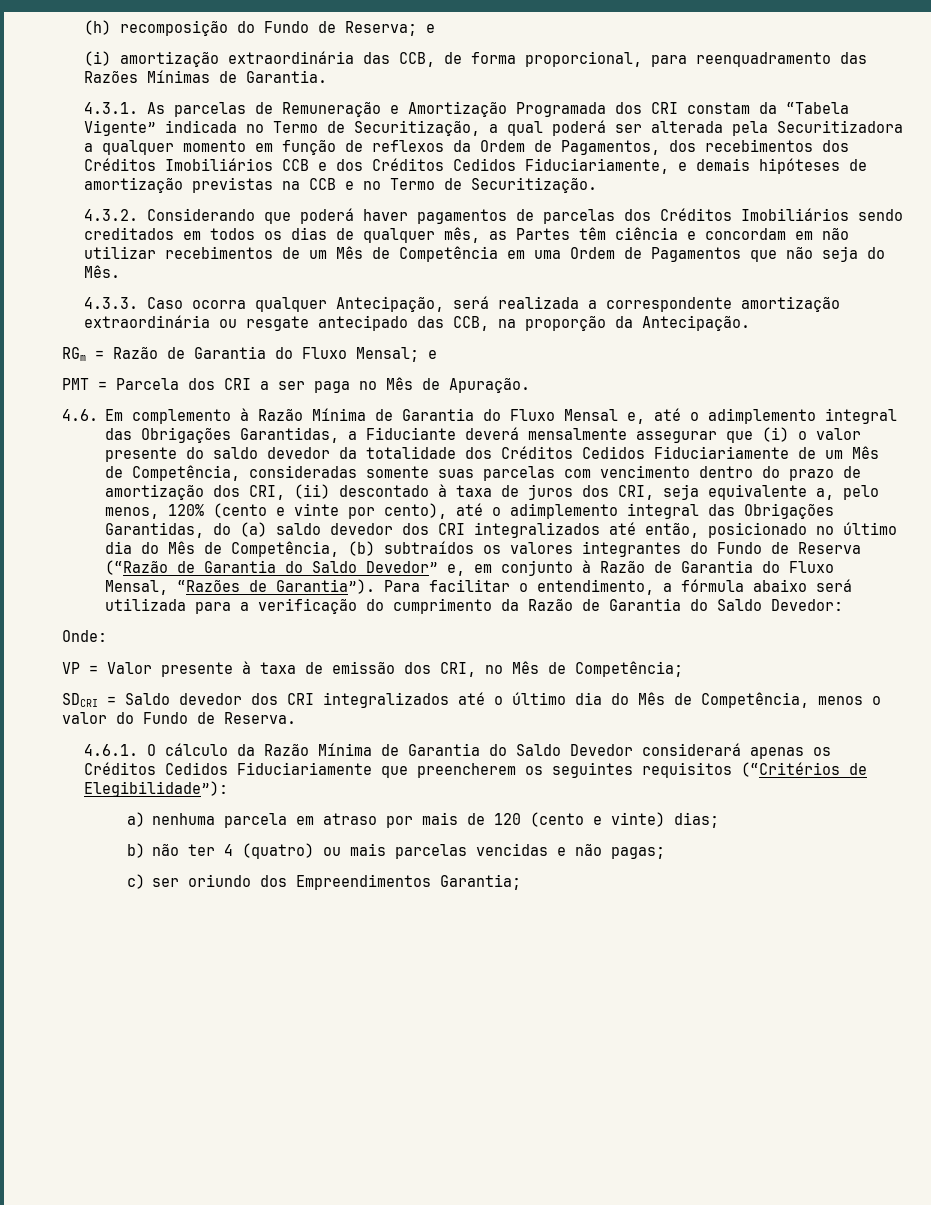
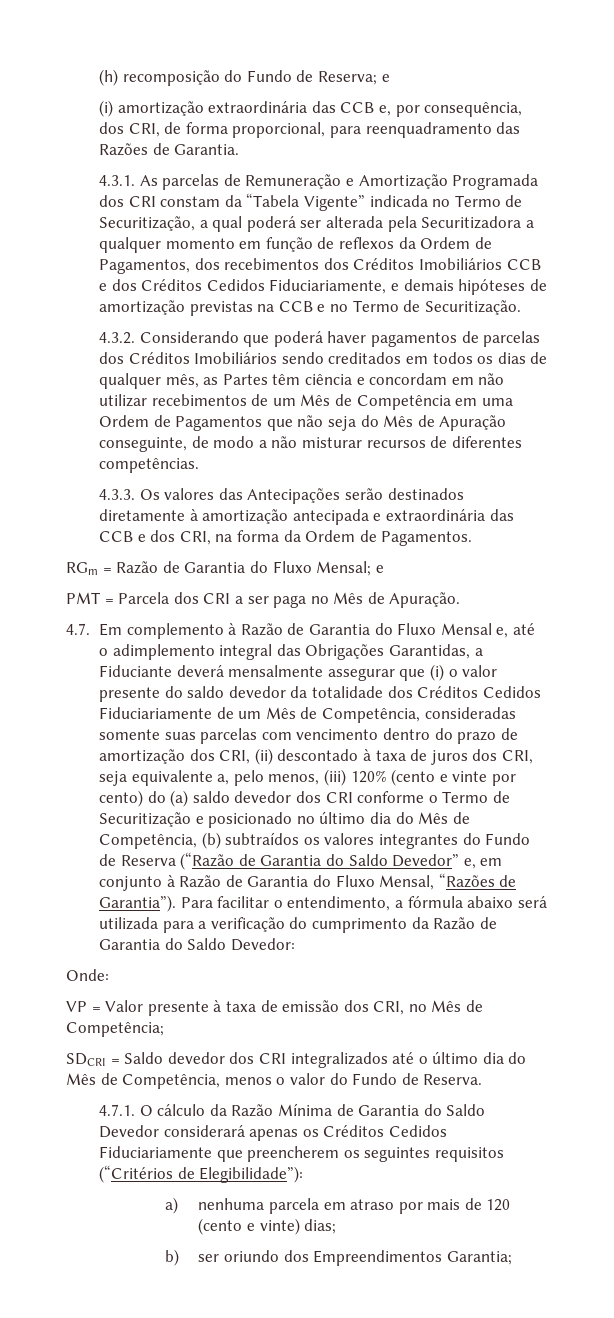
[398,52,435,67] CCB, -> [340,102,523,117] [99,122,160,137] CCB e, por consequência, dos CRI,
[146,70,210,83] Mínimas -> (149, 149) none
[83,265,120,278] [83,296,840,312] [83,315,750,331] Mês. // 4.3.3. Caso ocorra qualquer Antecipação, será realizada a correspondente amortização extraordinária ou resgate antecipado das CCB, na proporção da Antecipação. -> [383,415,507,431] [99,436,522,452] [99,458,200,473] [99,488,464,504] [99,509,514,525] [99,530,473,546] Mês de Apuração conseguinte, de modo a não misturar recursos de diferentes competências. // 4.3.3. Os valores das Antecipações serão destinados diretamente à amortização antecipada e extraordinária das CCB e dos CRI, na forma da Ordem de Pagamentos.
[62,409,98,421] 4.6. -> [66,623,90,635] 4.7.
[312,408,367,421] Mínima -> (283, 629) none
(160, 513) none -> [324,769,347,786] (iii)
[384,503,835,519] [105,522,205,538] cento), até o adimplemento integral das Obrigações Garantidas, -> [99,790,144,807] cento)
[474,522,700,538] integralizados até então, -> [357,791,510,803] [99,812,204,827] conforme o Termo de Securitização e
[83,744,138,756] 4.6.1. -> [99,1104,136,1116] 4.7.1.
[152,843,666,859] [127,874,146,889] não ter 4 (quatro) ou mais parcelas vencidas e não pagas; // c) -> (180, 1257) none

